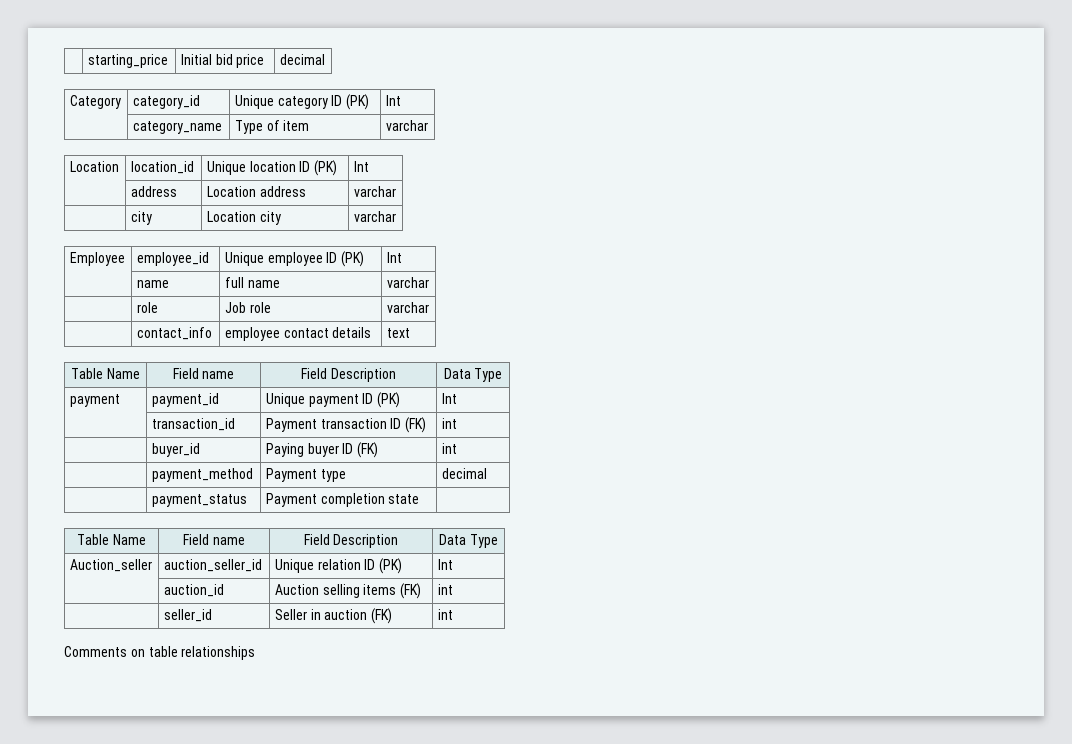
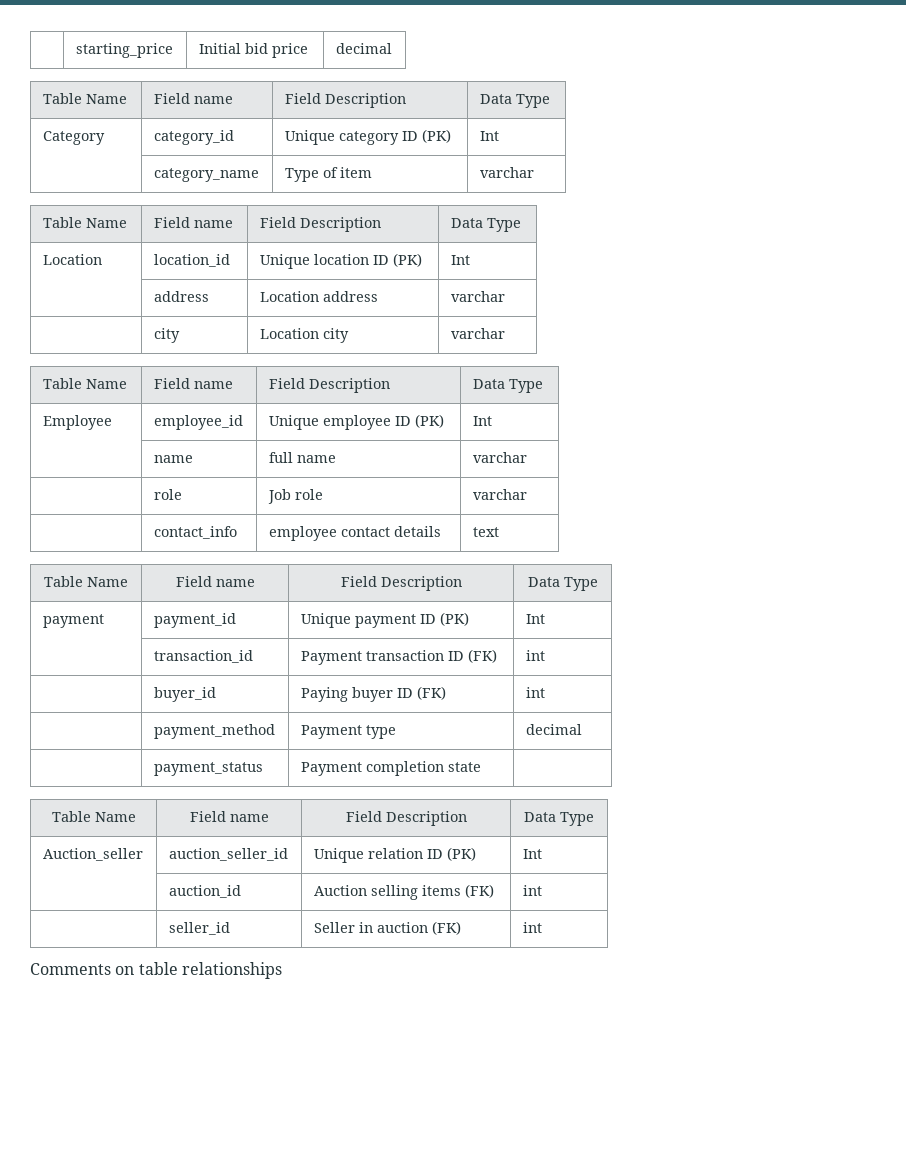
(325, 59) none -> [42,93,127,104] [153,93,233,104] [284,93,406,108] [479,94,550,108] // Table Name | Field name | Field Description | Data Type
(428, 125) none -> [42,217,127,228] [153,217,233,228] [259,217,381,232] [450,218,521,232] // Table Name | Field name | Field Description | Data Type
(396, 216) none -> [42,378,127,389] [153,378,233,389] [268,378,390,393] [472,379,543,393] // Table Name | Field name | Field Description | Data Type

